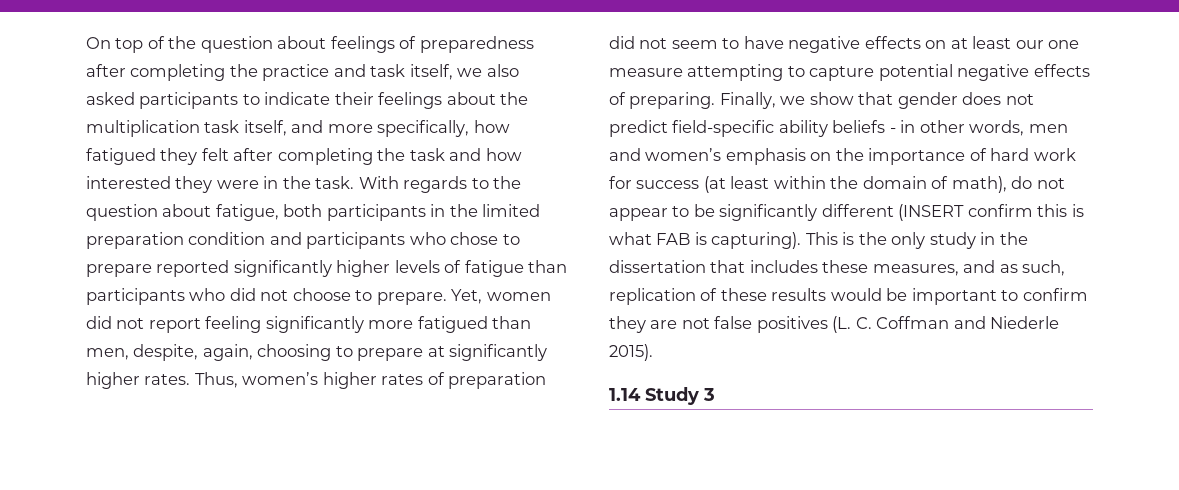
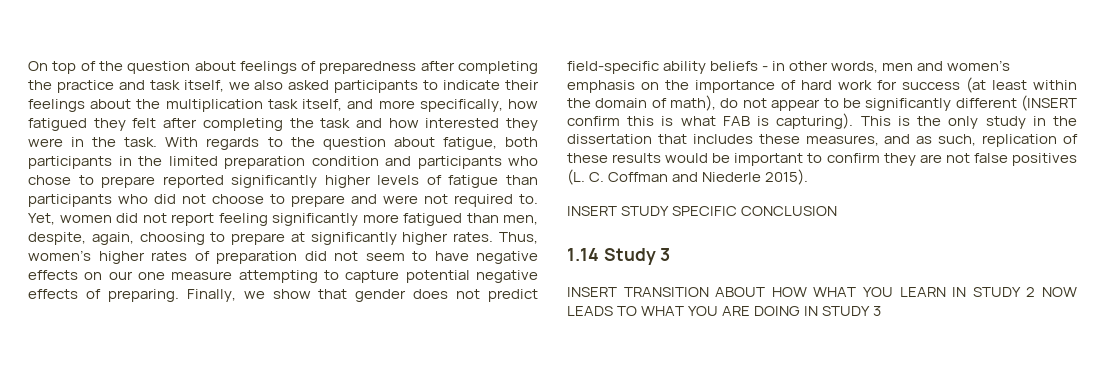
[376,292,447,305] prepare. -> [291,194,538,207] prepare and were not required to.
[950,36,1012,49] at least -> (103, 276) none
(653, 352) none -> [567,206,838,216] // INSERT STUDY SPECIFIC CONCLUSION
(715, 394) none -> [567,287,1077,297] [567,306,882,316] // INSERT TRANSITION ABOUT HOW WHAT YOU LEARN IN STUDY 2 NOW LEADS TO WHAT YOU ARE DOING IN STUDY 3

